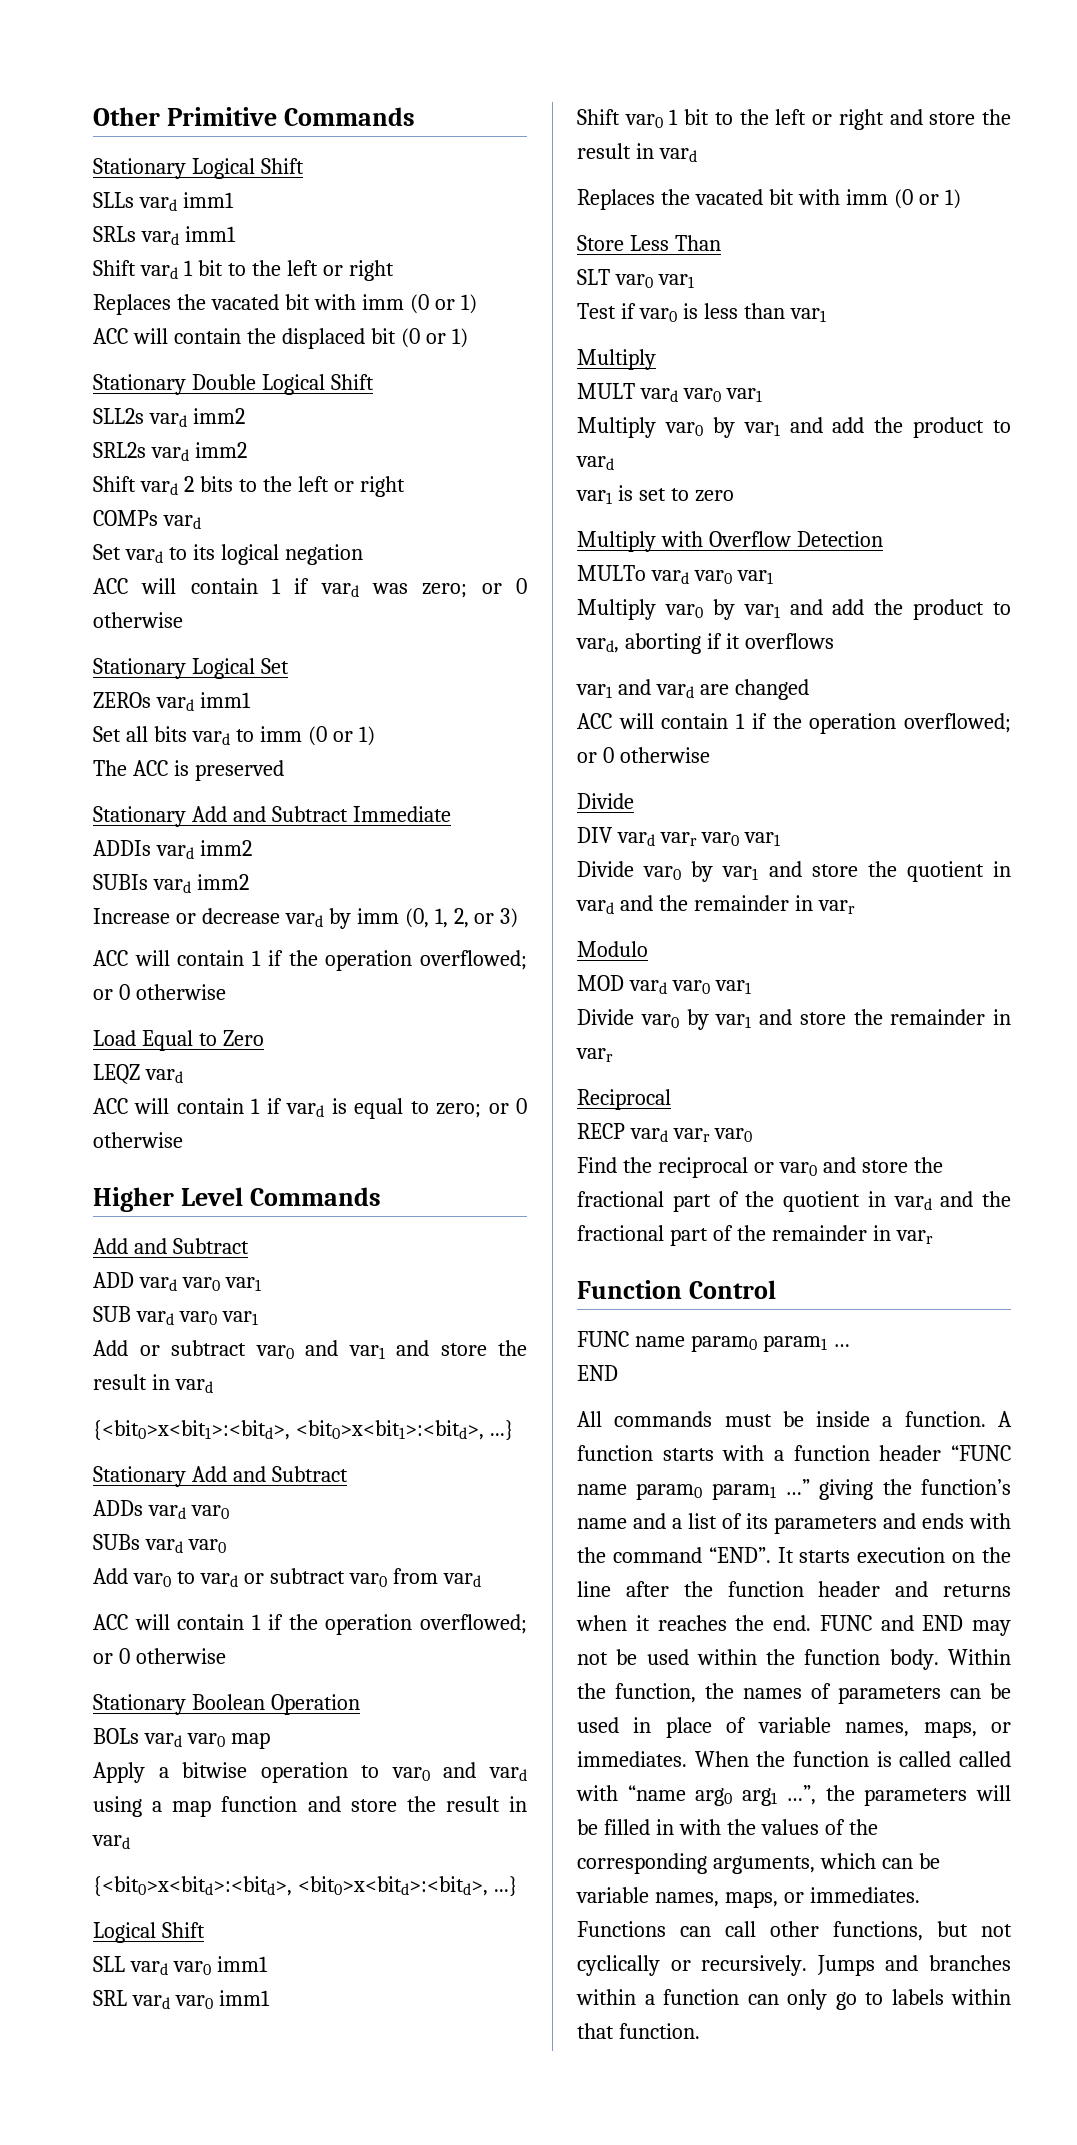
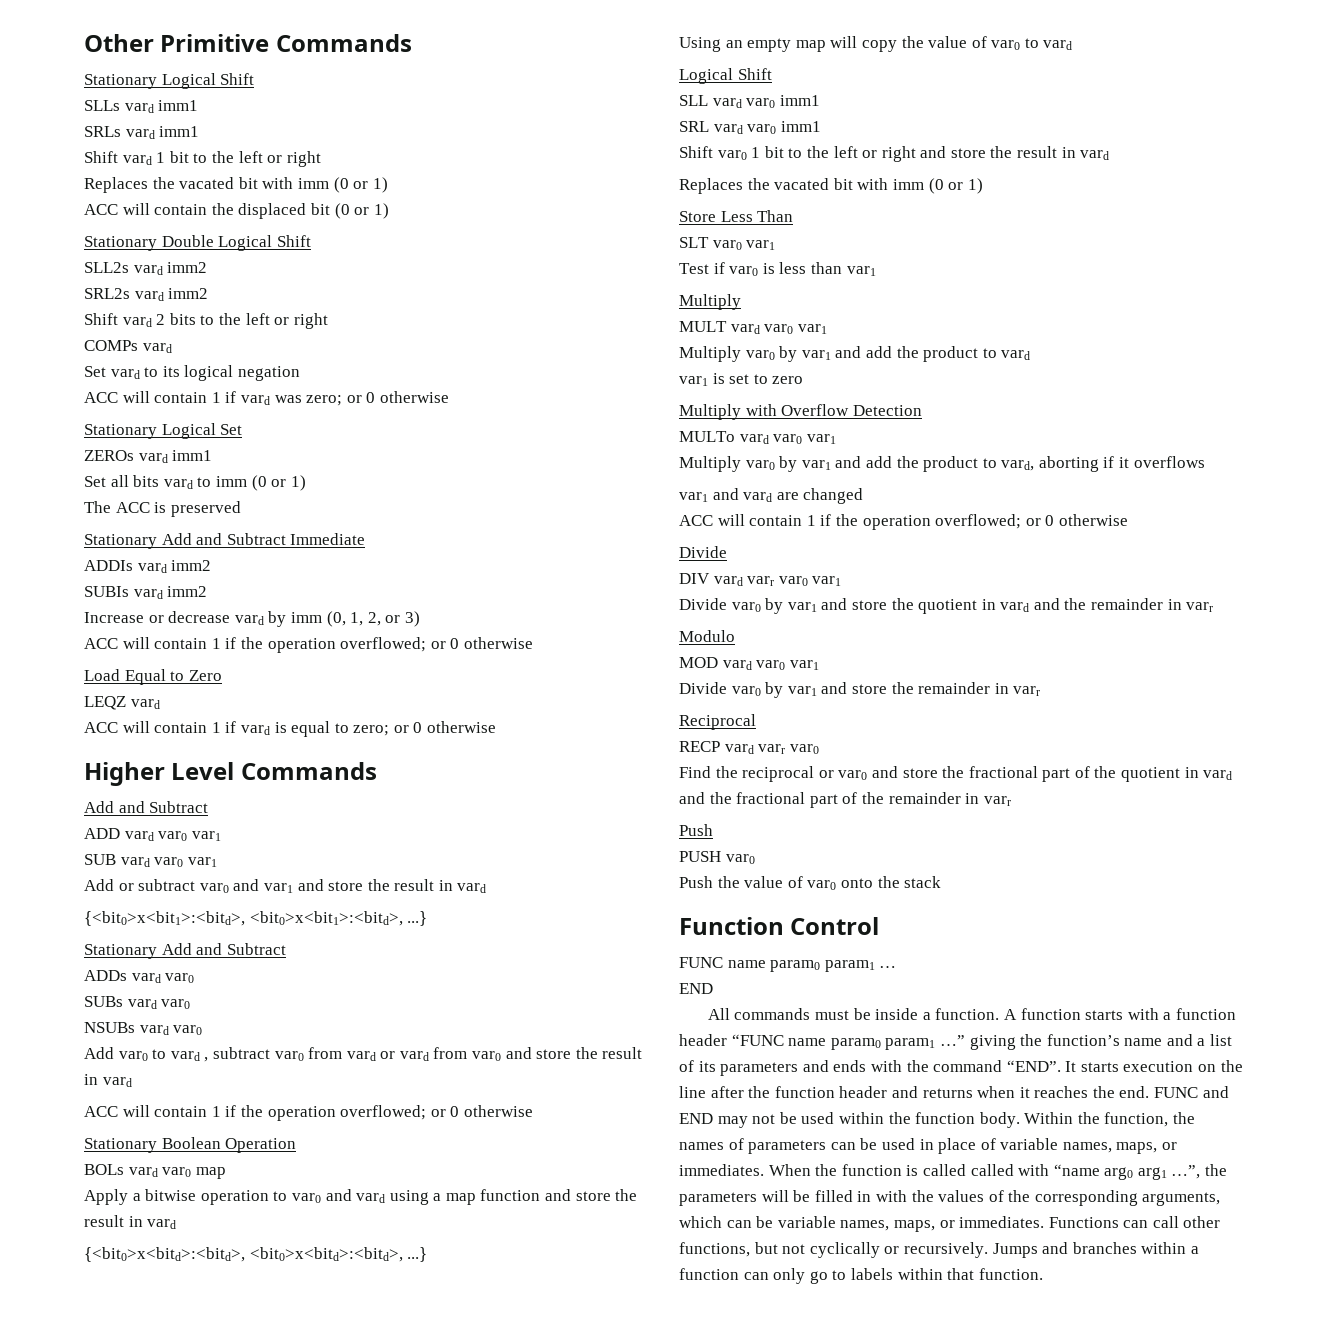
(226, 1546) none -> [84,1022,203,1035] // NSUBs vard var0
[243,1573,264,1584] or -> [204,1057,209,1062] ,
(481, 1580) none -> [380,1047,643,1061] [84,1074,132,1087] or vard from var0 and store the result in vard
(518, 1886) none -> [679,36,1073,52] // Using an empty map will copy the value of var0 to vard
(933, 1237) none -> [679,824,713,836] [679,851,755,864] [679,876,942,890] // Push // PUSH var0 // Push the value of var0 onto the stack

